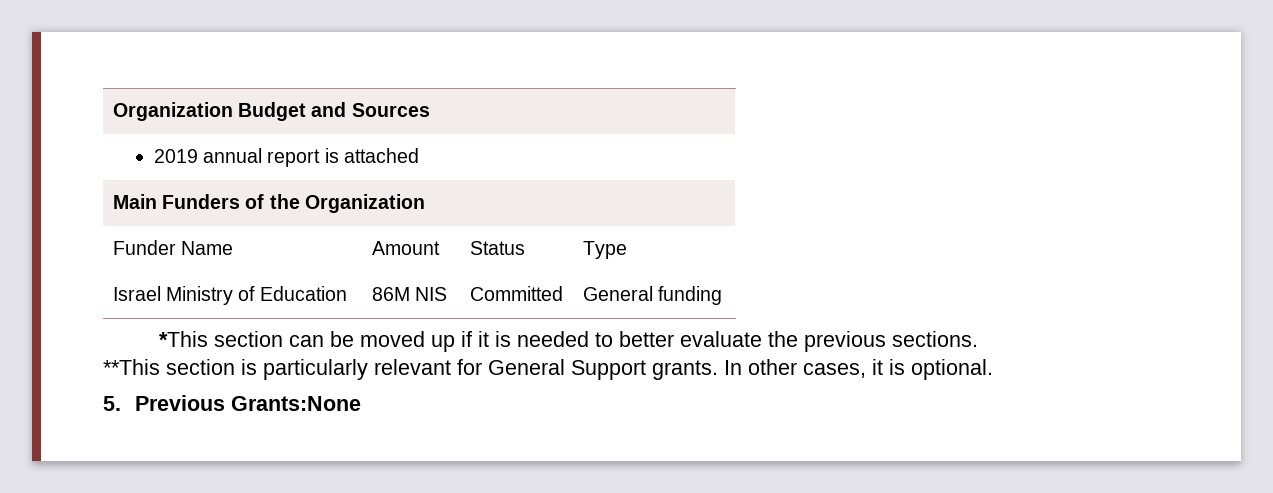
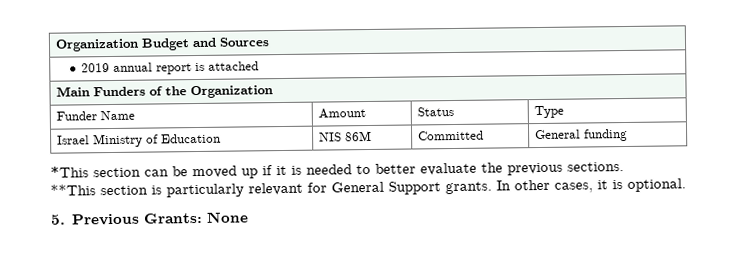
(347, 293) none -> [319,132,343,142] NIS
[415,287,448,301] NIS -> (373, 136) none
[231,396,362,411] Grants:None -> [143,211,250,224] Grants: None

